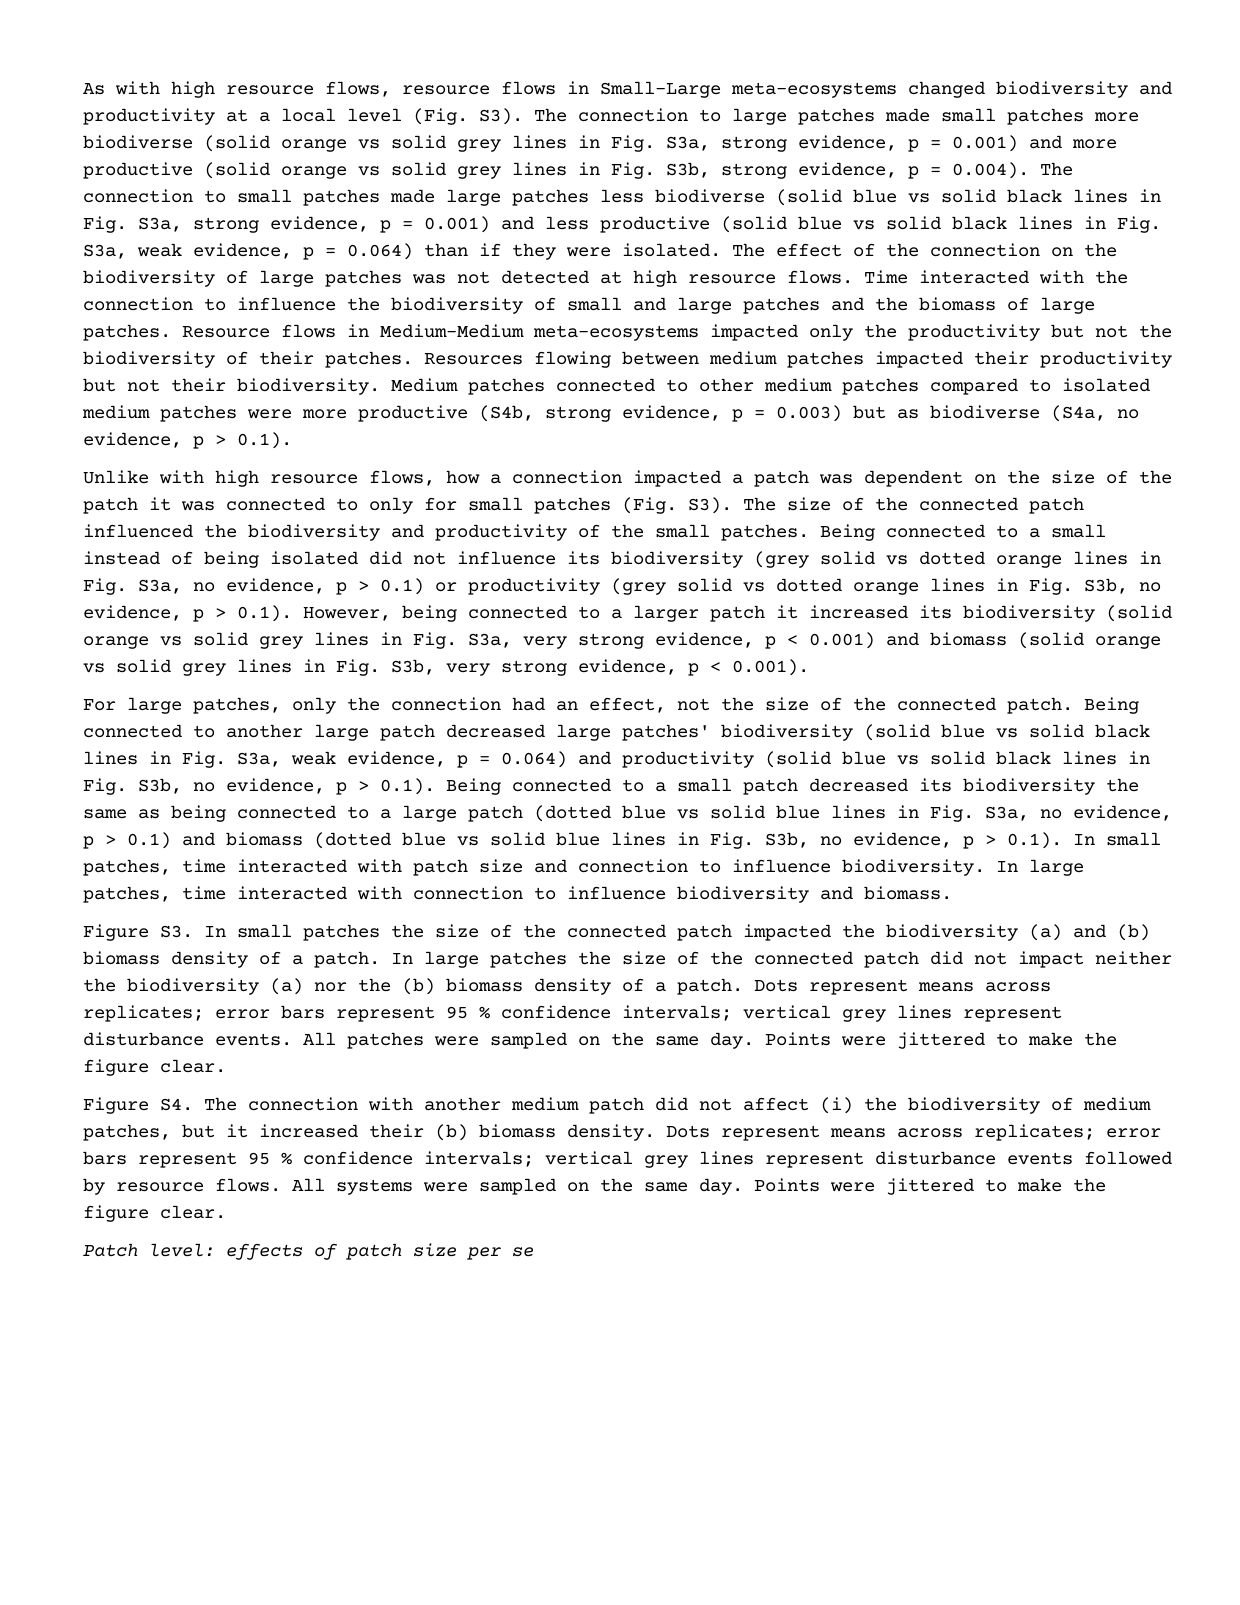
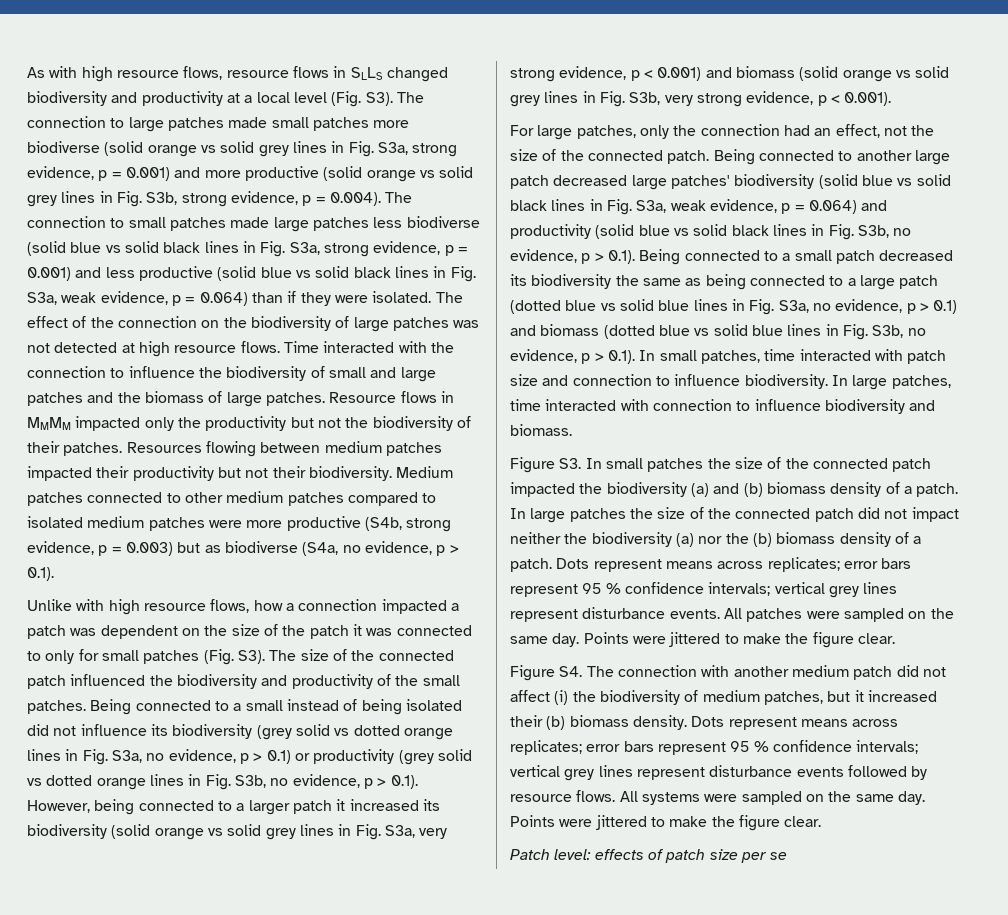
[600,81,897,98] Small-Large meta-ecosystems -> [350,67,383,80] SLLS
[380,324,699,341] Medium-Medium meta-ecosystems -> [27,417,71,430] MMMM

